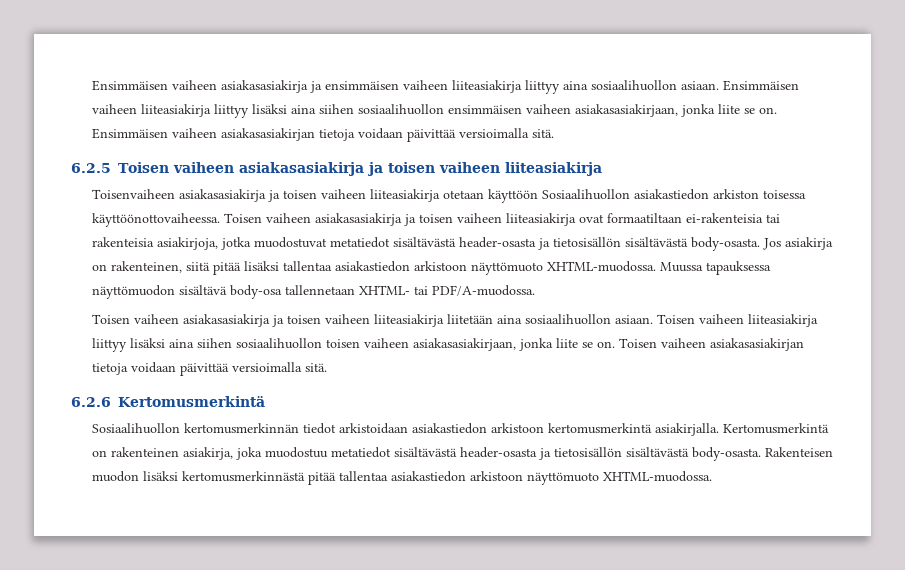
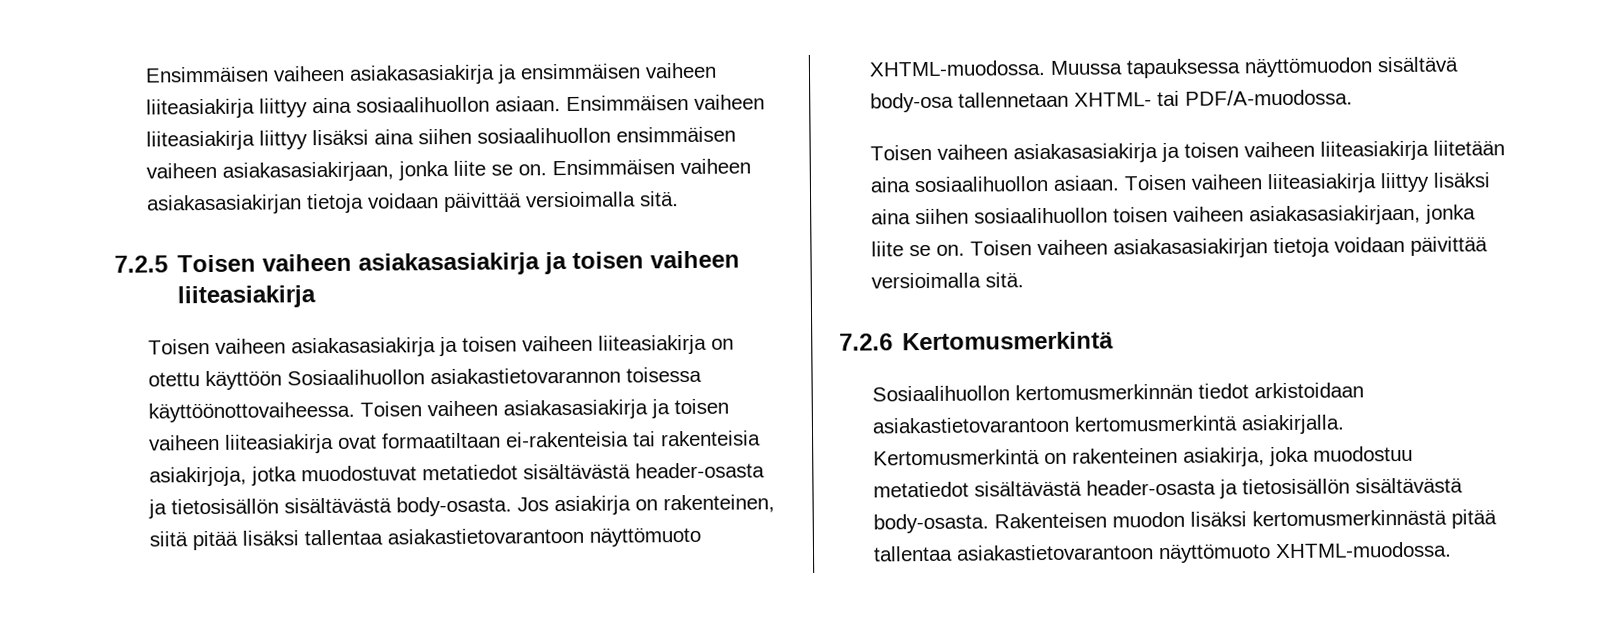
[71,163,111,173] 6.2.5 -> [114,255,168,273] 7.2.5
[92,189,760,203] Toisenvaiheen asiakasasiakirja ja toisen vaiheen liiteasiakirja otetaan käyttöön Sosiaalihuollon asiakastiedon arkiston -> [147,334,734,358] [147,367,621,391] Toisen vaiheen asiakasasiakirja ja toisen vaiheen liiteasiakirja on otettu käyttöön Sosiaalihuollon asiakastietovarannon
[335,261,468,272] asiakastiedon arkistoon -> [386,527,584,545] asiakastietovarantoon
[71,397,111,407] 6.2.6 -> [839,333,893,351] 7.2.6
[412,423,545,434] asiakastiedon arkistoon -> [871,416,1070,434] asiakastietovarantoon
[391,471,524,482] asiakastiedon arkistoon -> [955,544,1154,561] asiakastietovarantoon

